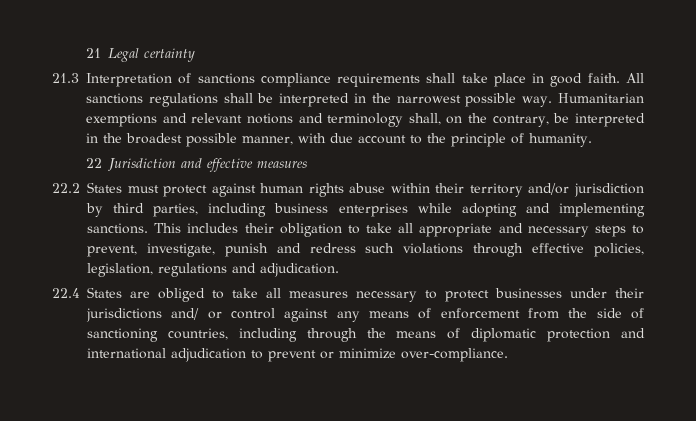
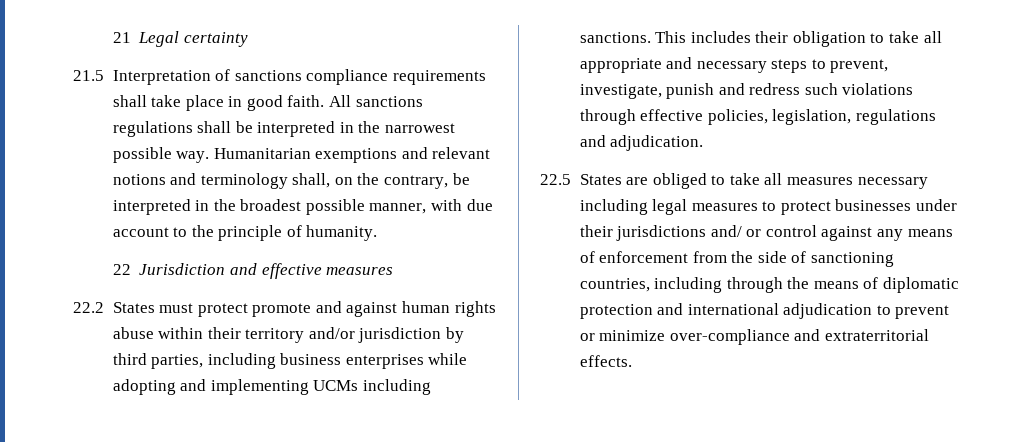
[52,73,79,83] 21.3 -> [73,70,104,81] 21.5
(208, 191) none -> [252,301,342,317] promote and
(645, 210) none -> [313,379,431,395] UCMs including
[52,288,80,298] 22.4 -> [540,174,571,185] 22.5
(417, 296) none -> [579,199,758,215] including legal measures
[401,348,508,362] over-compliance. -> [669,329,929,345] [579,355,632,367] over-compliance and extraterritorial effects.

